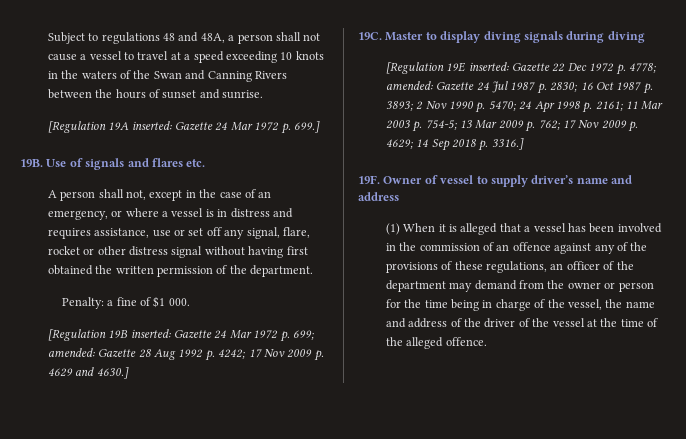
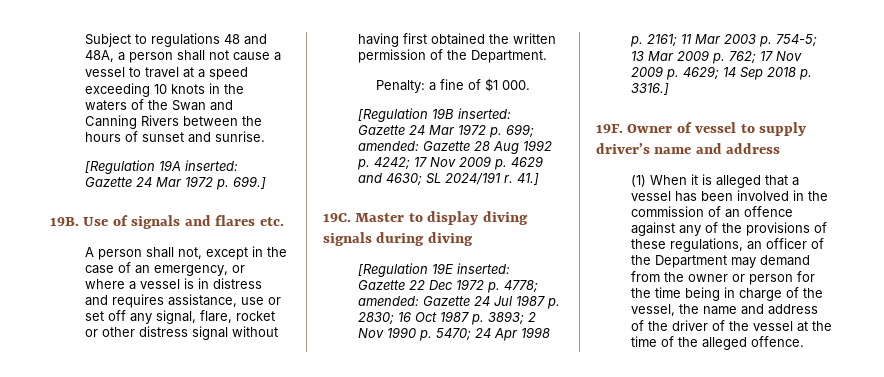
[250,265,314,277] department. -> [471,50,548,63] Department.
[96,367,129,379] 4630.] -> [386,172,540,186] 4630; SL 2024/191 r. 41.]
[385,280,446,292] department -> [655,255,728,268] Department

